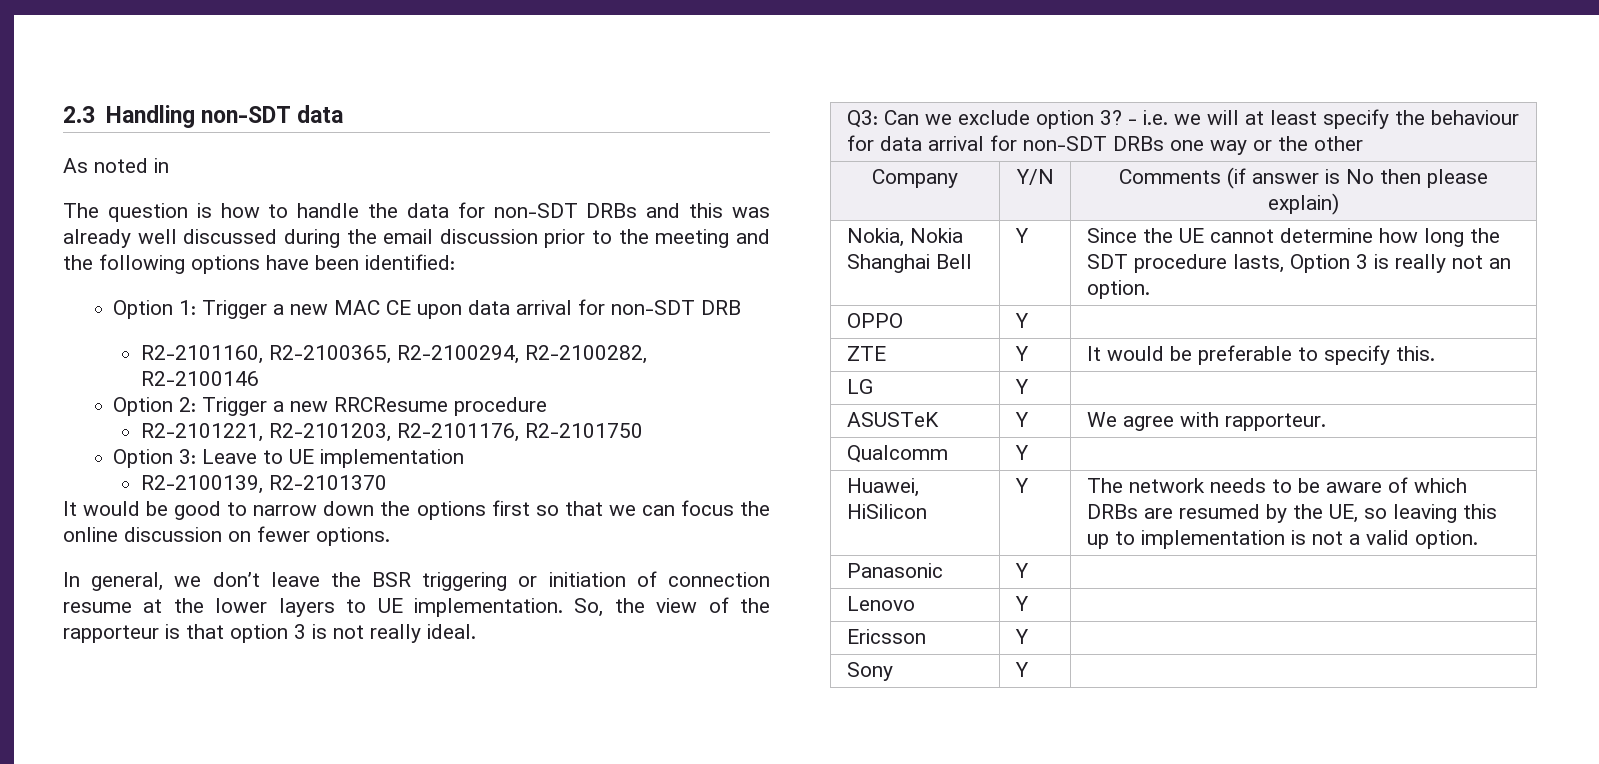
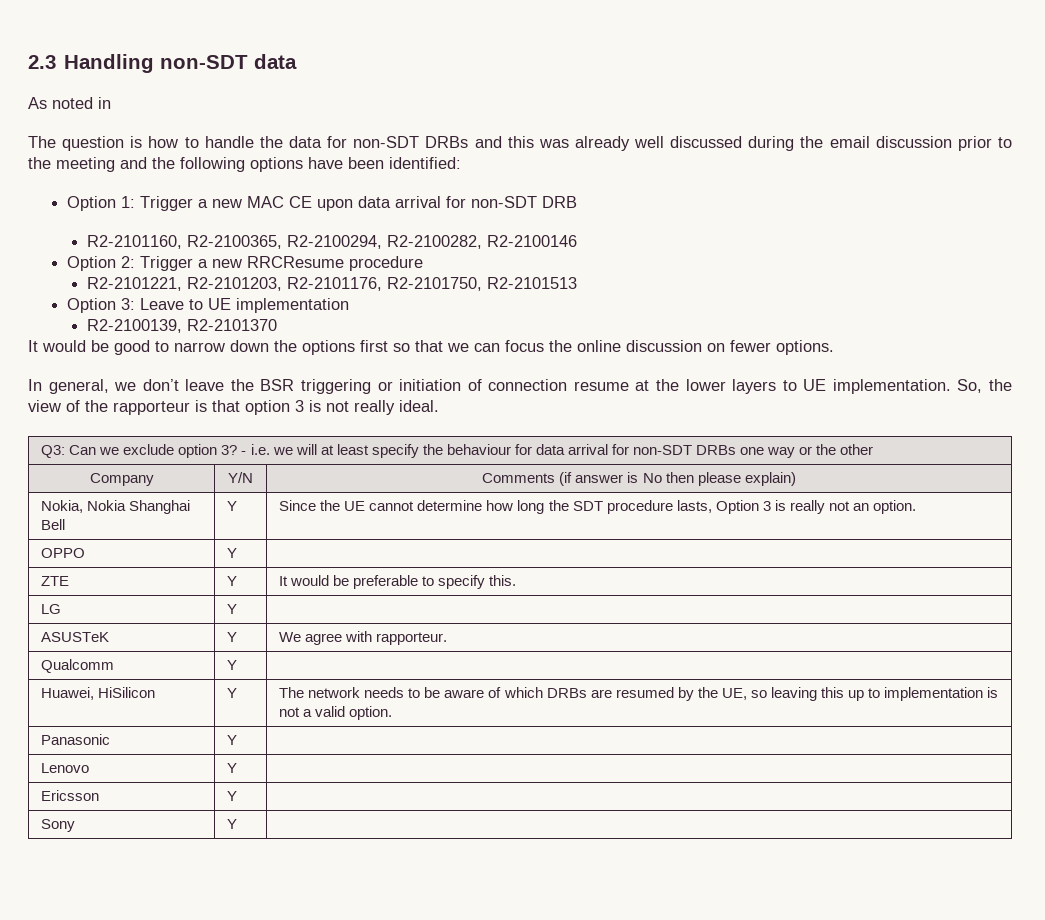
[524,423,643,438] R2-2101750 -> [387,277,578,291] R2-2101750, R2-2101513

